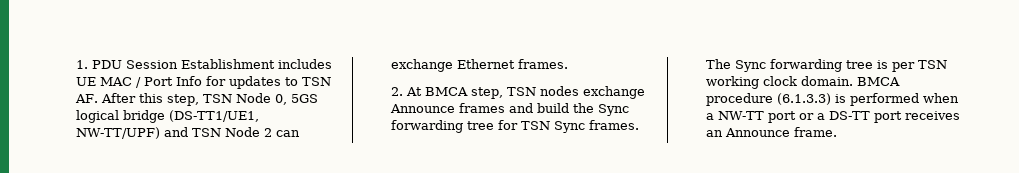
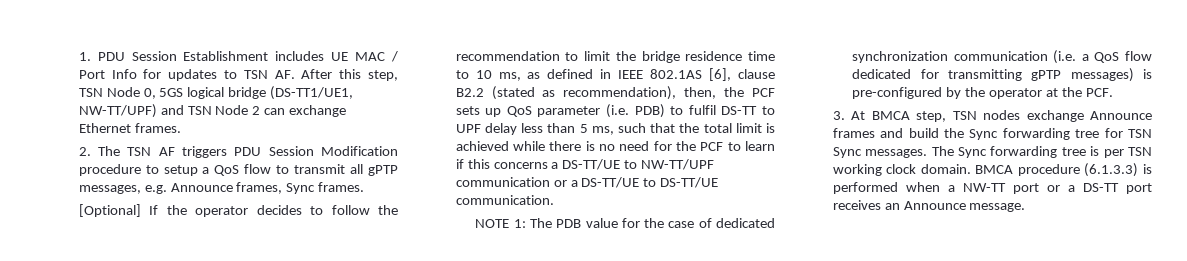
(404, 91) none -> [98,146,398,158] [78,164,399,176] [78,182,365,194] [78,204,399,217] [455,51,775,63] [455,68,775,81] [455,86,775,100] [455,104,775,118] [455,123,775,135] [455,141,775,151] [455,159,715,170] [455,177,719,188] [455,195,554,205] [475,218,775,228] [852,50,1152,64] [852,68,1152,82] [852,87,1113,99] [832,111,845,120] The TSN AF triggers PDU Session Modification procedure to setup a QoS flow to transmit all gPTP messages, e.g. Announce frames, Sync frames. // [Optional] If the operator decides to follow the recommendation to limit the bridge residence time to 10 ms, as defined in IEEE 802.1AS [6], clause B2.2 (stated as recommendation), then, the PCF sets up QoS parameter (i.e. PDB) to fulfil DS-TT to UPF delay less than 5 ms, such that the total limit is achieved while there is no need for the PCF to learn if this concerns a DS-TT/UE to NW-TT/UPF communication or a DS-TT/UE to DS-TT/UE communication. // NOTE 1: The PDB value for the case of dedicated synchronization communication (i.e. a QoS flow dedicated for transmitting gPTP messages) is pre-configured by the operator at the PCF. // 3.
[589,120,640,130] frames. -> [865,149,928,158] messages.
[794,127,838,137] frame. -> [969,203,1026,212] message.

